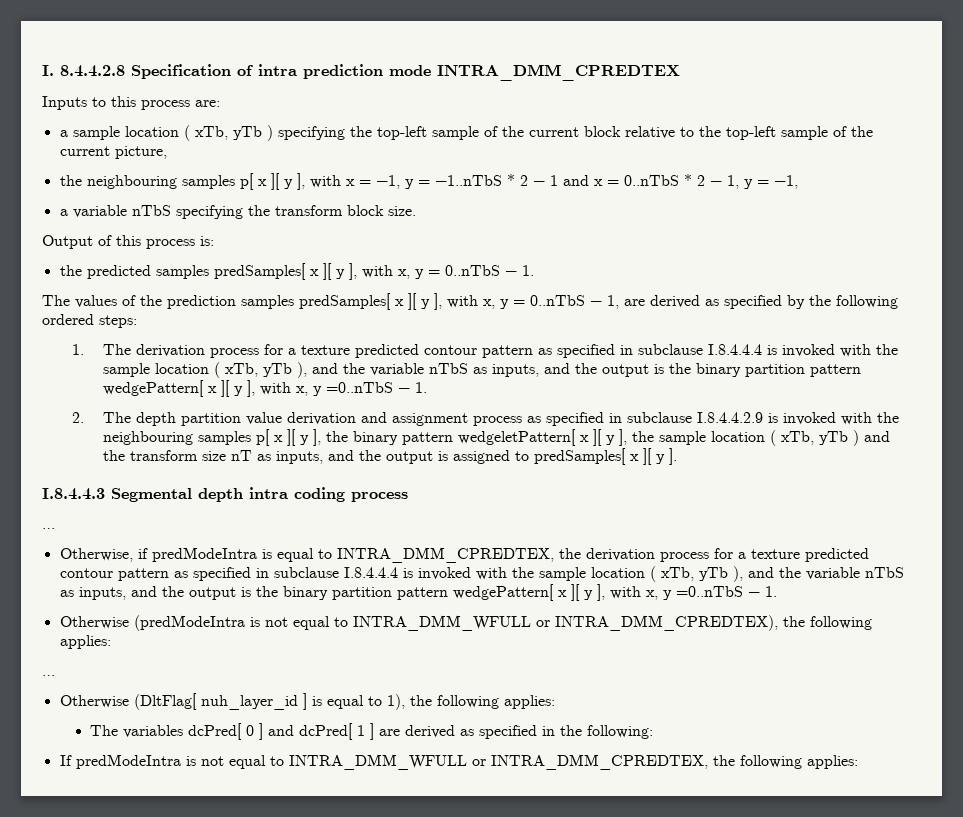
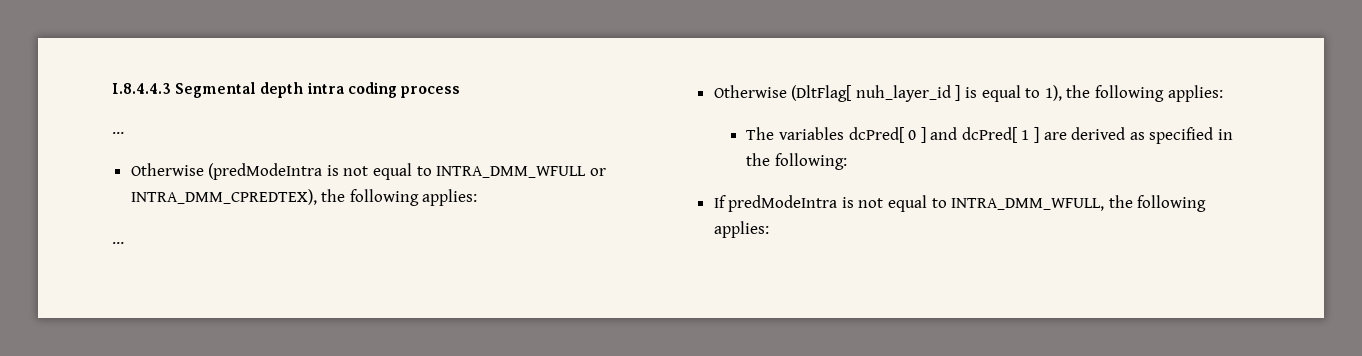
[42,64,680,81] [42,96,220,110] [59,125,873,141] [59,146,167,159] [59,173,798,190] [59,205,416,219] [42,235,214,249] [59,263,534,280] [42,293,898,310] [42,314,137,328] [72,344,898,358] [102,362,861,378] [102,380,427,397] [72,412,899,426] [102,429,890,446] [102,448,677,465] I. 8.4.4.2.8 Specification of intra prediction mode INTRA_DMM_CPREDTEX // Inputs to this process are: // a sample location ( xTb, yTb ) specifying the top-left sample of the current block relative to the top-left sample of the current picture, // the neighbouring samples p[ x ][ y ], with x = −1, y = −1..nTbS * 2 − 1 and x = 0..nTbS * 2 − 1, y = −1, // a variable nTbS specifying the transform block size. // Output of this process is: // the predicted samples predSamples[ x ][ y ], with x, y = 0..nTbS − 1. // The values of the prediction samples predSamples[ x ][ y ], with x, y = 0..nTbS − 1, are derived as specified by the following ordered steps: // 1. The derivation process for a texture predicted contour pattern as specified in subclause I.8.4.4.4 is invoked with the sample location ( xTb, yTb ), and the variable nTbS as inputs, and the output is the binary partition pattern wedgePattern[ x ][ y ], with x, y =0..nTbS − 1. // 2. The depth partition value derivation and assignment process as specified in subclause I.8.4.4.2.9 is invoked with the neighbouring samples p[ x ][ y ], the binary pattern wedgeletPattern[ x ][ y ], the sample location ( xTb, yTb ) and the transform size nT as inputs, and the output is assigned to predSamples[ x ][ y ]. // -> (112, 88) none
[59,547,869,563] [59,566,904,582] [59,584,777,601] // Otherwise, if predModeIntra is equal to INTRA_DMM_CPREDTEX, the derivation process for a texture predicted contour pattern as specified in subclause I.8.4.4.4 is invoked with the sample location ( xTb, yTb ), and the variable nTbS as inputs, and the output is the binary partition pattern wedgePattern[ x ][ y ], with x, y =0..nTbS − 1. -> (124, 133) none
[288,754,708,770] INTRA_DMM_WFULL or INTRA_DMM_CPREDTEX, -> [951,198,1105,211] INTRA_DMM_WFULL,

